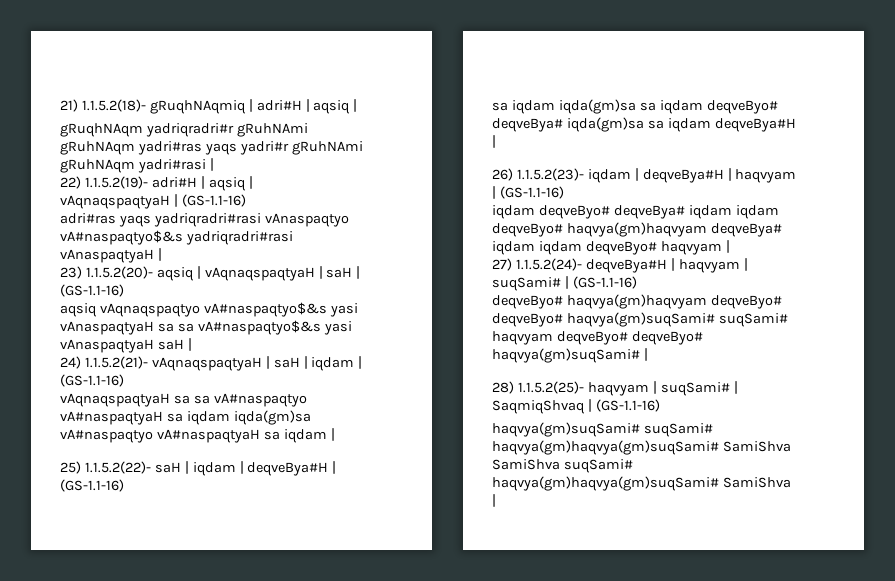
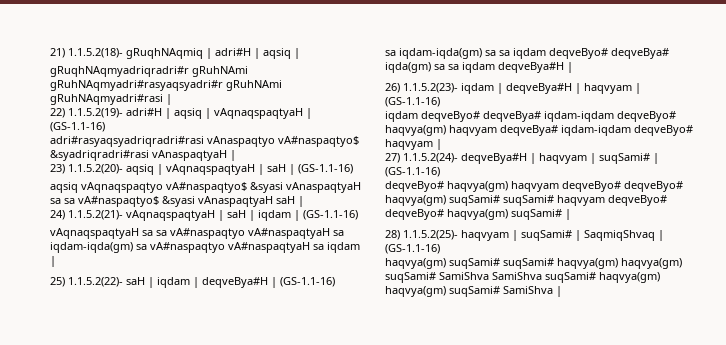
[60,123,308,137] [60,141,363,155] [60,159,206,173] gRuqhNAqm yadriqradri#r gRuhNAmi gRuhNAqm yadri#ras yaqs yadri#r gRuhNAmi gRuhNAqm yadri#rasi -> [50,66,248,77] [50,80,282,91] [50,94,163,105] gRuqhNAqmyadriqradri#r gRuhNAmi gRuhNAqmyadri#rasyaqsyadri#r gRuhNAmi gRuhNAqmyadri#rasi
[60,213,349,227] [60,230,293,245] adri#ras yaqs yadriqradri#rasi vAnaspaqtyo vA#naspaqtyo$&s yadriqradri#rasi -> [50,136,359,147] [50,150,149,161] adri#rasyaqsyadriqradri#rasi vAnaspaqtyo vA#naspaqtyo$ &syadriqradri#rasi
[203,302,358,317] vA#naspaqtyo$&s yasi -> [166,182,283,193] vA#naspaqtyo$ &syasi
[197,320,352,335] vA#naspaqtyo$&s yasi -> [78,196,195,207] vA#naspaqtyo$ &syasi
[186,410,311,425] iqdam iqda(gm)sa -> [50,242,147,253] iqdam-iqda(gm) sa
[511,99,636,114] iqdam iqda(gm)sa -> [399,48,496,59] iqdam-iqda(gm) sa
[566,117,644,132] iqda(gm)sa -> [385,62,445,73] iqda(gm) sa
[688,205,779,219] [492,222,782,237] [492,241,582,255] iqdam iqdam deqveByo# haqvya(gm)haqvyam deqveBya# iqdam iqdam -> [544,111,676,122] [385,125,631,136] iqdam-iqdam deqveByo# haqvya(gm) haqvyam deqveBya# iqdam-iqdam
[566,294,782,309] [492,312,715,327] haqvya(gm)haqvyam deqveByo# deqveByo# haqvya(gm)suqSami# -> [447,181,683,192] [385,195,500,206] haqvya(gm) haqvyam deqveByo# deqveByo# haqvya(gm) suqSami#
[492,348,640,363] haqvya(gm)suqSami# -> [447,209,562,220] haqvya(gm) suqSami#
[492,422,713,437] [492,440,791,455] [492,459,633,473] [492,476,719,491] haqvya(gm)suqSami# suqSami# haqvya(gm)haqvya(gm)suqSami# SamiShva SamiShva suqSami# haqvya(gm)haqvya(gm)suqSami# -> [385,258,682,269] [385,272,660,283] [385,286,500,297] haqvya(gm) suqSami# suqSami# haqvya(gm) haqvya(gm) suqSami# SamiShva SamiShva suqSami# haqvya(gm) haqvya(gm) suqSami#

